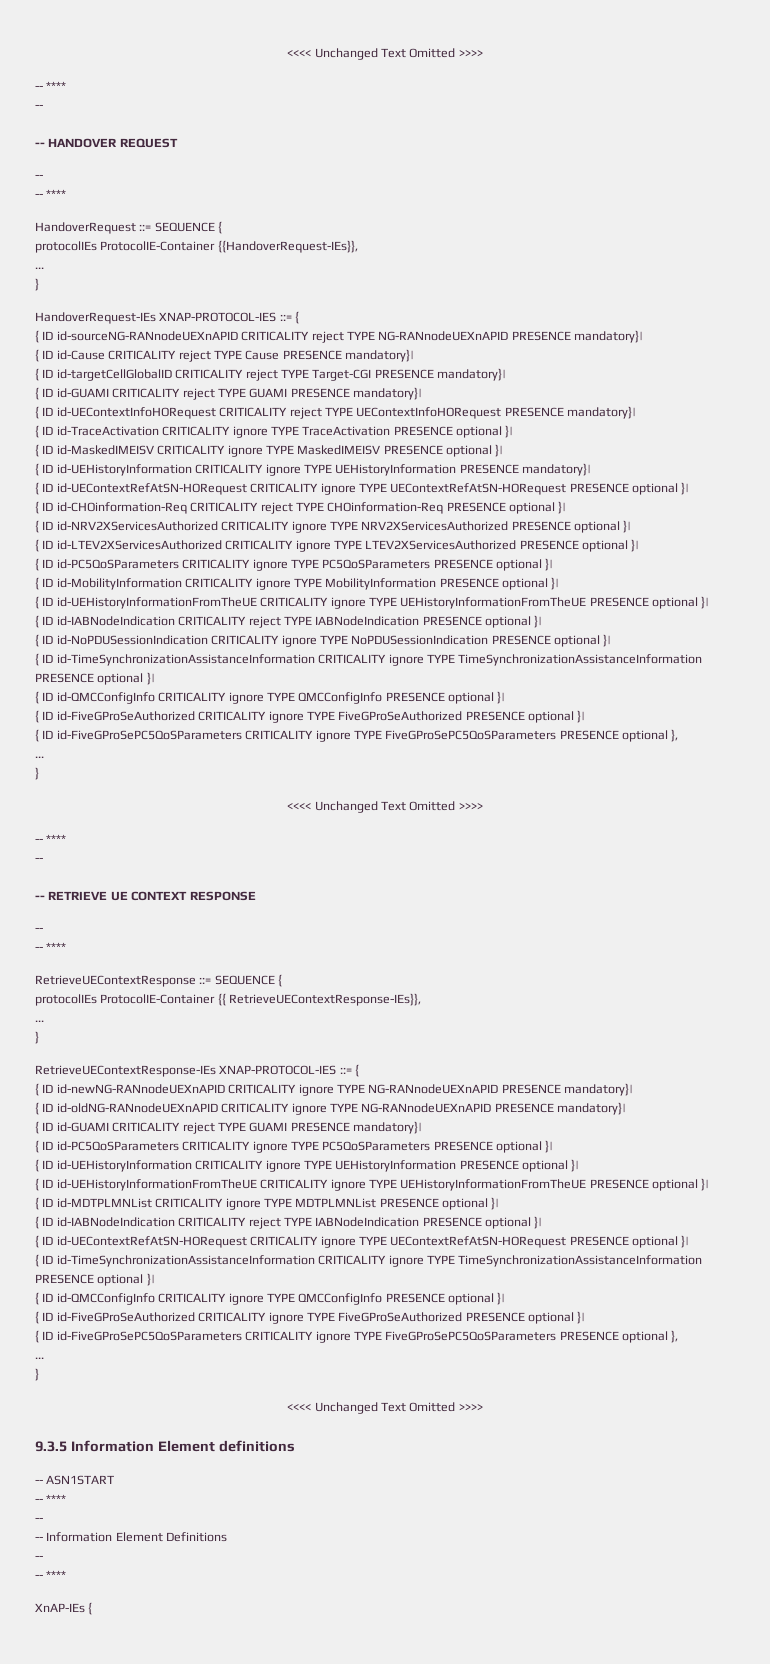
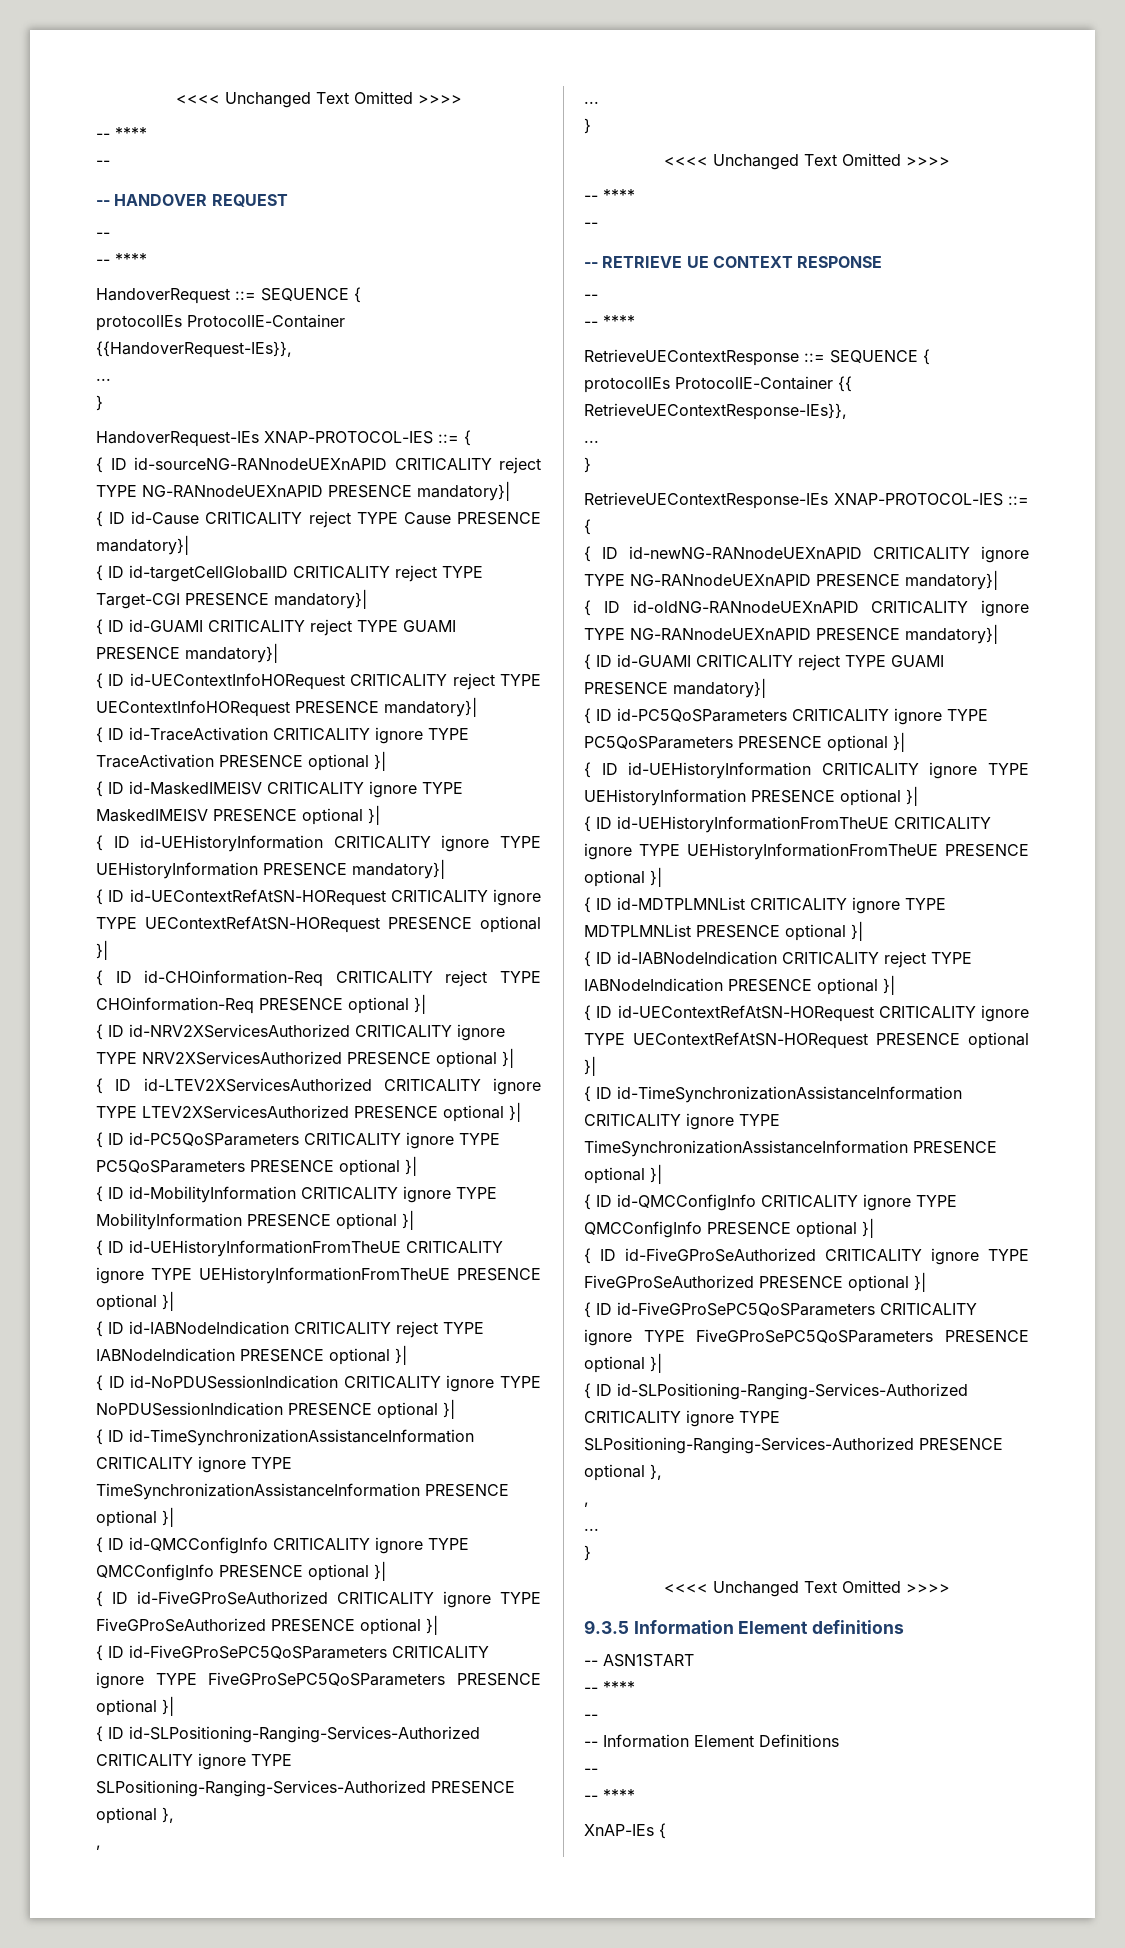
[671,729,679,742] }, -> [162,1696,174,1716] [96,1726,480,1743] [96,1753,292,1770] [96,1780,515,1797] [96,1807,174,1824] [96,1845,101,1850] }| // { ID id-SLPositioning-Ranging-Services-Authorized CRITICALITY ignore TYPE SLPositioning-Ranging-Services-Authorized PRESENCE optional }, // ,
[671,1330,679,1343] }, -> [650,1353,662,1373] [584,1383,968,1400] [584,1410,780,1427] [584,1437,1003,1454] [584,1464,662,1481] [584,1502,589,1507] }| // { ID id-SLPositioning-Ranging-Services-Authorized CRITICALITY ignore TYPE SLPositioning-Ranging-Services-Authorized PRESENCE optional }, // ,

